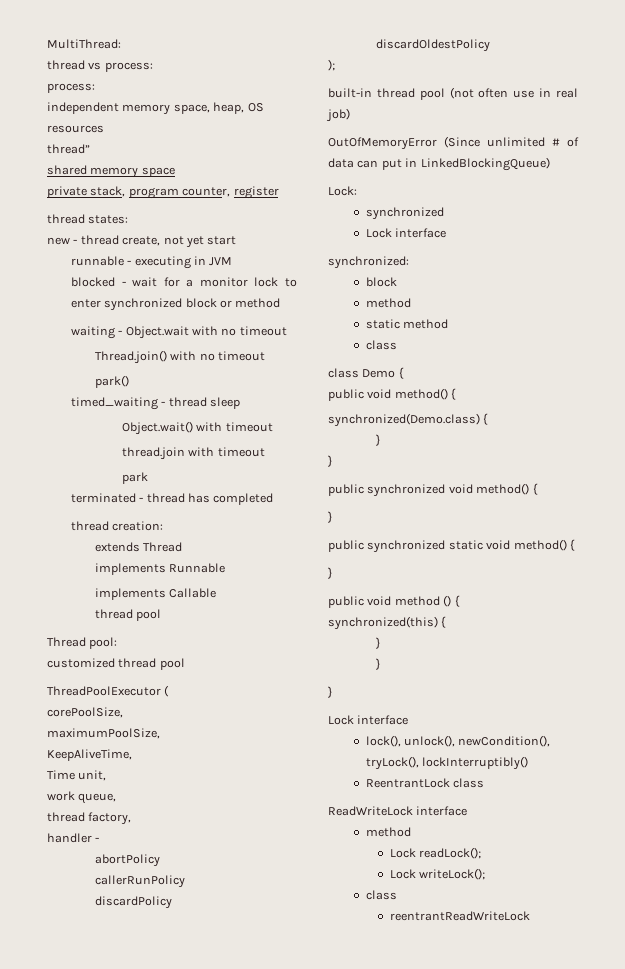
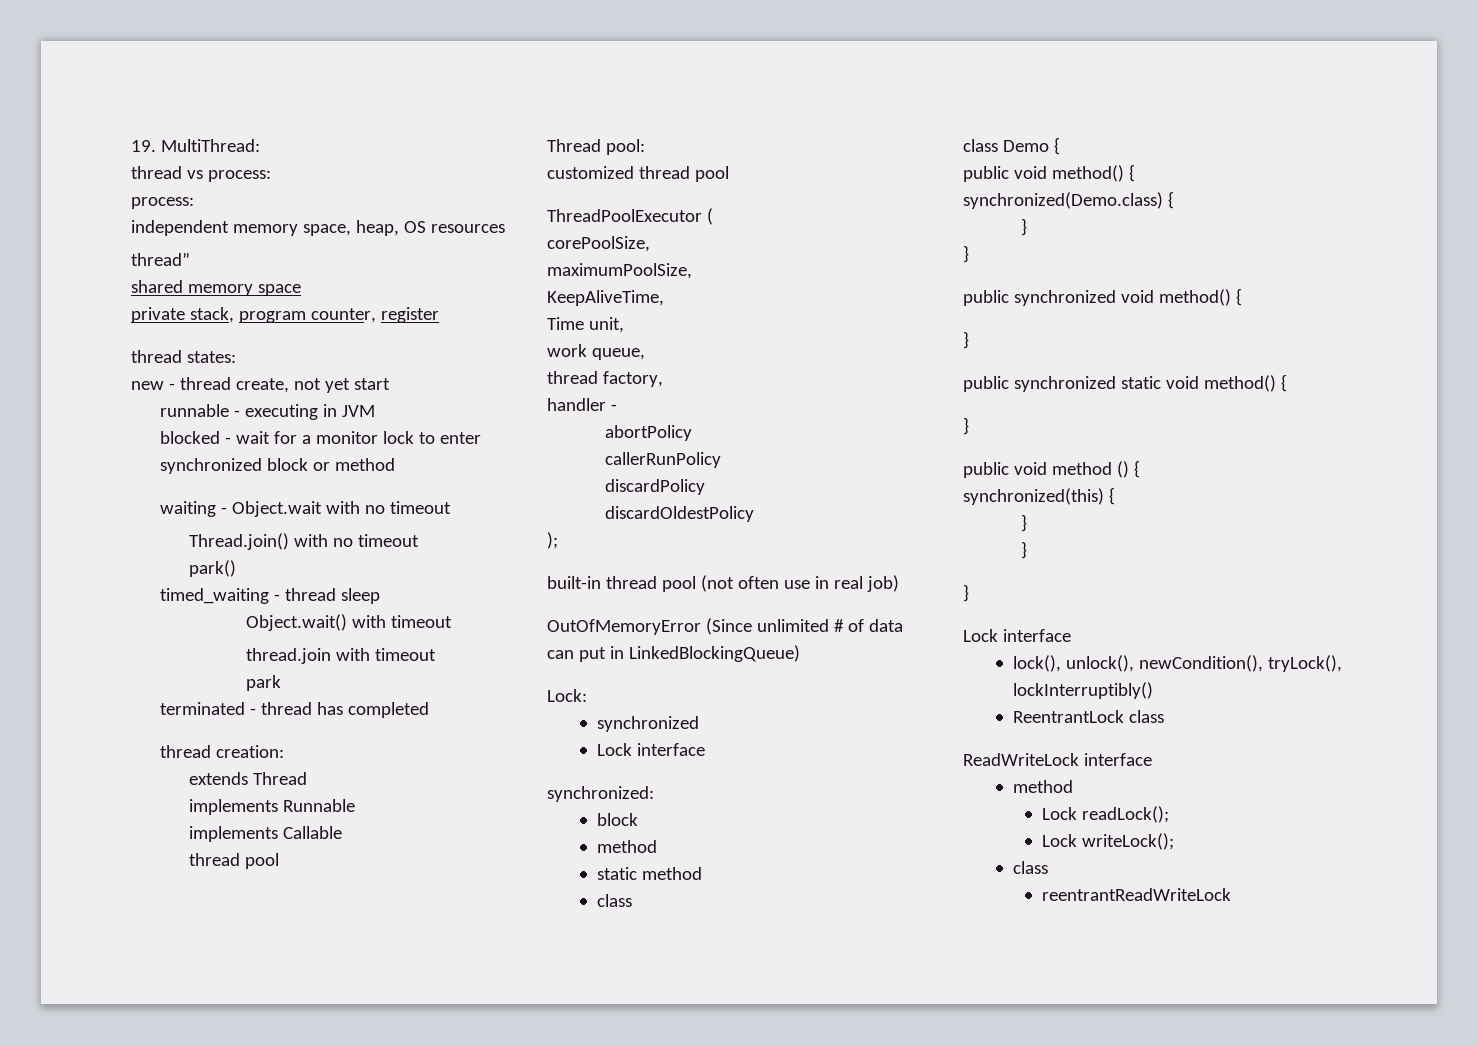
(47, 44) none -> [131,140,156,152] 19.

